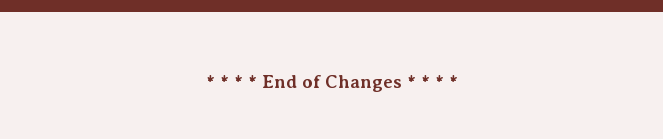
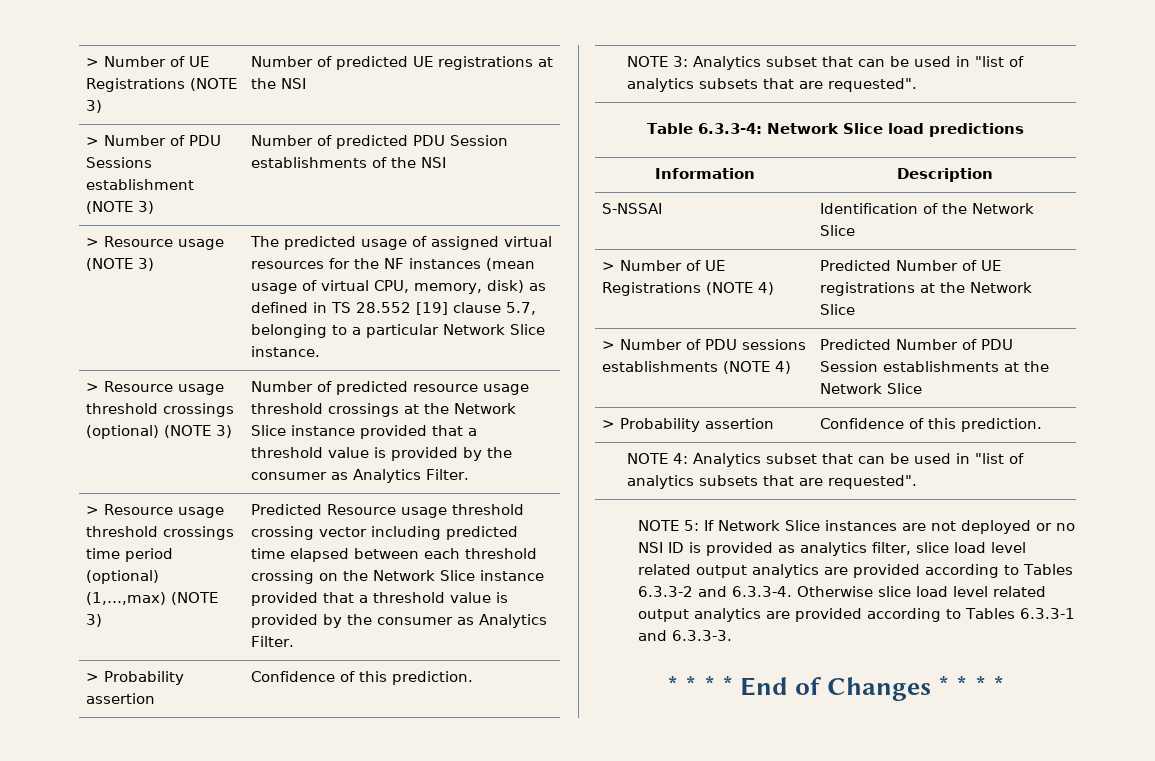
(205, 81) none -> [85,56,209,67] [85,78,237,92] [85,100,102,113] [250,56,553,70] [250,78,306,89] [85,135,221,146] [85,157,152,168] [85,179,194,190] [85,201,154,214] [250,135,508,149] [250,157,446,168] [85,236,224,250] [85,258,154,271] [249,236,552,250] [250,258,535,271] [250,280,546,294] [250,302,536,315] [250,324,545,338] [250,346,320,357] [85,381,224,395] [85,403,234,417] [85,425,232,439] [250,381,529,395] [250,403,516,417] [250,425,477,439] [250,447,512,461] [250,469,469,483] [85,504,224,518] [85,526,234,540] [85,548,173,562] [85,570,159,584] [85,592,218,605] [85,614,102,627] [250,504,524,518] [250,526,518,540] [250,548,537,562] [250,570,544,584] [250,592,508,606] [250,614,547,628] [250,636,294,647] [85,671,184,685] [85,693,155,704] [250,671,473,685] [627,56,1025,70] [627,78,918,92] [647,123,1024,137] [654,168,755,179] [896,168,993,182] [601,203,662,214] [819,203,1034,214] [819,225,855,236] [601,260,725,271] [601,282,774,296] [819,260,1001,271] [819,282,1032,296] [819,304,855,315] [601,339,806,350] [601,361,791,374] [819,339,1013,350] [819,361,1049,372] [819,383,922,394] [601,418,774,432] [819,418,1042,432] [627,453,1025,467] [627,475,918,489] [637,520,1075,534] [637,542,1026,556] [637,564,1073,578] [637,586,1046,597] [637,608,1075,622] [637,630,732,641] > Number of UE Registrations (NOTE 3) | Number of predicted UE registrations at the NSI // > Number of PDU Sessions establishment (NOTE 3) | Number of predicted PDU Session establishments of the NSI // > Resource usage (NOTE 3) | The predicted usage of assigned virtual resources for the NF instances (mean usage of virtual CPU, memory, disk) as defined in TS 28.552 [19] clause 5.7, belonging to a particular Network Slice instance. // > Resource usage threshold crossings (optional) (NOTE 3) | Number of predicted resource usage threshold crossings at the Network Slice instance provided that a threshold value is provided by the consumer as Analytics Filter. // > Resource usage threshold crossings time period (optional) (1,…,max) (NOTE 3) | Predicted Resource usage threshold crossing vector including predicted time elapsed between each threshold crossing on the Network Slice instance provided that a threshold value is provided by the consumer as Analytics Filter. // > Probability assertion | Confidence of this prediction. // NOTE 3: Analytics subset that can be used in "list of analytics subsets that are requested". // Table 6.3.3-4: Network Slice load predictions // Information | Description // S-NSSAI | Identification of the Network Slice // > Number of UE Registrations (NOTE 4) | Predicted Number of UE registrations at the Network Slice // > Number of PDU sessions establishments (NOTE 4) | Predicted Number of PDU Session establishments at the Network Slice // > Probability assertion | Confidence of this prediction. // NOTE 4: Analytics subset that can be used in "list of analytics subsets that are requested". // NOTE 5: If Network Slice instances are not deployed or no NSI ID is provided as analytics filter, slice load level related output analytics are provided according to Tables 6.3.3-2 and 6.3.3-4. Otherwise slice load level related output analytics are provided according to Tables 6.3.3-1 and 6.3.3-3. //

